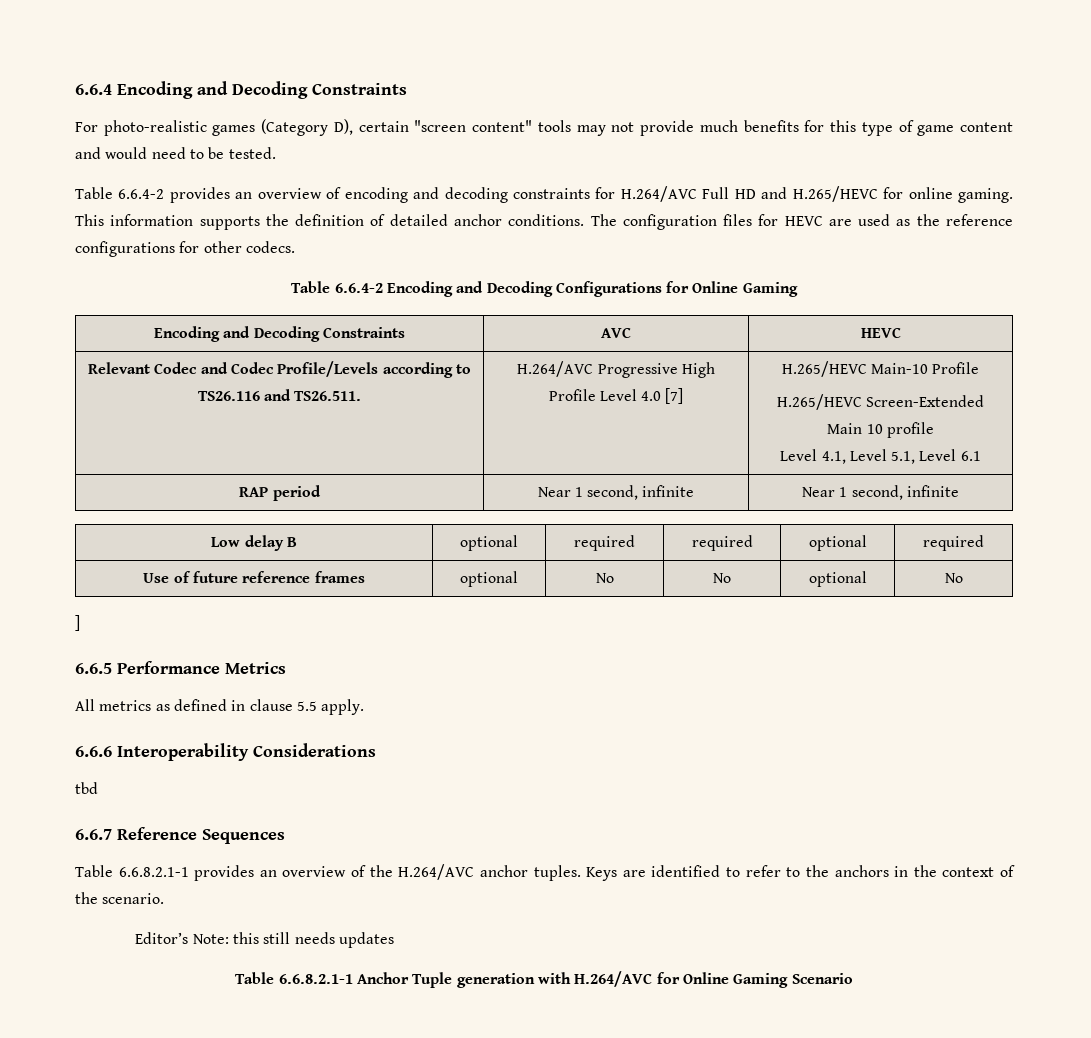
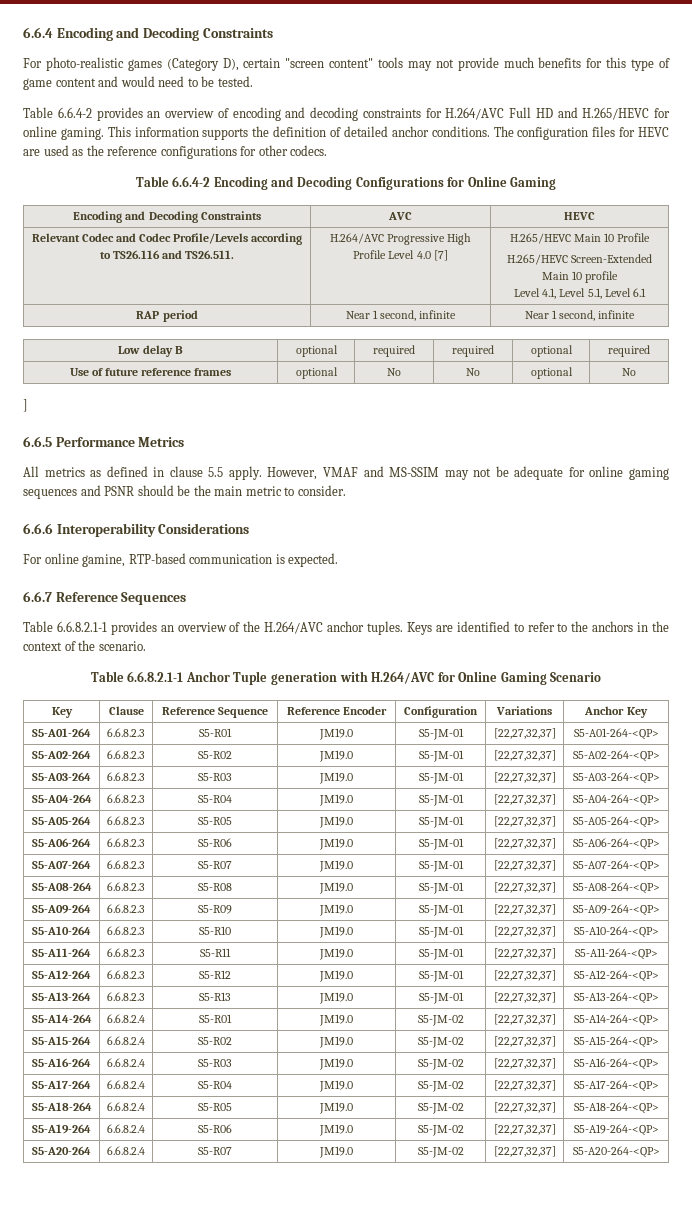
[871,363,928,374] Main-10 -> [573,233,615,242] Main 10
[75,743,376,761] [75,782,98,794] // 6.6.6 Interoperability Considerations // tbd -> [267,466,669,480] [23,485,346,499] [23,523,250,537] [23,553,339,567] However, VMAF and MS-SSIM may not be adequate for online gaming sequences and PSNR should be the main metric to consider. // 6.6.6 Interoperability Considerations // For online gamine, RTP-based communication is expected.
[135,932,394,948] // Editor’s Note: this still needs updates -> (146, 646) none
(853, 978) none -> [51,707,73,718] [108,706,144,715] [161,707,269,718] [286,706,388,715] [404,706,478,718] [496,706,552,715] [584,706,648,718] [32,728,91,737] [107,728,145,737] [199,728,233,737] [319,728,353,740] [418,728,464,740] [493,728,556,739] [573,728,659,740] [32,750,91,759] [107,750,145,759] [198,751,233,759] [319,750,353,762] [418,750,464,762] [493,750,556,761] [572,750,660,762] [32,772,91,781] [107,772,145,781] [198,773,233,781] [319,772,353,784] [418,772,464,784] [493,772,556,783] [572,772,660,784] [31,794,92,803] [107,794,145,803] [198,795,233,803] [319,794,353,806] [418,794,464,806] [493,794,556,805] [572,794,660,806] [32,816,91,825] [107,816,145,825] [198,817,233,825] [319,816,353,828] [418,816,464,828] [493,816,556,827] [572,816,660,828] [32,838,91,847] [107,838,145,847] [198,838,233,847] [319,838,353,850] [418,838,464,850] [493,838,556,849] [572,838,660,850] [32,860,91,869] [107,860,145,869] [198,861,233,869] [319,860,353,872] [418,860,464,872] [493,860,556,871] [572,860,660,872] [31,882,92,891] [107,882,145,891] [198,883,233,891] [319,882,353,894] [418,882,464,894] [493,882,556,893] [572,882,660,894] [32,904,91,914] [107,904,145,913] [198,905,233,914] [319,904,353,916] [418,904,464,916] [493,904,556,915] [572,904,660,916] [32,926,91,935] [107,926,145,935] [199,926,232,935] [319,926,353,938] [418,926,464,938] [493,926,556,937] [573,926,659,938] [32,948,91,957] [107,948,145,957] [200,948,232,957] [319,948,353,960] [418,948,464,960] [493,948,556,959] [574,948,658,960] [32,970,91,979] [107,970,145,979] [199,970,232,979] [319,970,353,982] [418,970,464,982] [493,970,556,981] [573,970,659,982] [32,992,91,1001] [107,992,145,1001] [199,992,232,1001] [319,992,353,1004] [418,992,464,1004] [493,992,556,1003] [573,992,659,1004] [31,1014,92,1023] [107,1014,145,1023] [199,1014,233,1023] [319,1014,353,1026] [417,1015,464,1026] [493,1014,556,1025] [573,1014,659,1026] [32,1036,91,1045] [107,1036,145,1045] [198,1037,233,1045] [319,1036,353,1048] [417,1037,464,1048] [493,1036,556,1047] [573,1036,659,1048] [32,1058,91,1067] [107,1058,145,1067] [198,1059,233,1067] [319,1058,353,1070] [417,1059,464,1070] [493,1058,556,1069] [573,1058,659,1070] [32,1080,91,1089] [107,1080,145,1089] [198,1081,233,1089] [319,1080,353,1092] [417,1081,464,1092] [493,1080,556,1091] [573,1080,659,1092] [31,1102,92,1111] [107,1102,145,1111] [198,1103,233,1111] [319,1102,353,1114] [417,1103,464,1114] [493,1102,556,1113] [573,1102,659,1114] [32,1124,91,1134] [107,1124,145,1133] [198,1124,233,1133] [319,1124,353,1136] [417,1125,464,1136] [493,1124,556,1135] [573,1124,659,1136] [32,1146,91,1155] [107,1146,145,1155] [198,1147,233,1155] [319,1146,353,1158] [417,1147,464,1158] [493,1146,556,1157] [572,1146,660,1158] // Key | Clause | Reference Sequence | Reference Encoder | Configuration | Variations | Anchor Key // S5-A01-264 | 6.6.8.2.3 | S5-R01 | JM19.0 | S5-JM-01 | [22,27,32,37] | S5-A01-264-<QP> // S5-A02-264 | 6.6.8.2.3 | S5-R02 | JM19.0 | S5-JM-01 | [22,27,32,37] | S5-A02-264-<QP> // S5-A03-264 | 6.6.8.2.3 | S5-R03 | JM19.0 | S5-JM-01 | [22,27,32,37] | S5-A03-264-<QP> // S5-A04-264 | 6.6.8.2.3 | S5-R04 | JM19.0 | S5-JM-01 | [22,27,32,37] | S5-A04-264-<QP> // S5-A05-264 | 6.6.8.2.3 | S5-R05 | JM19.0 | S5-JM-01 | [22,27,32,37] | S5-A05-264-<QP> // S5-A06-264 | 6.6.8.2.3 | S5-R06 | JM19.0 | S5-JM-01 | [22,27,32,37] | S5-A06-264-<QP> // S5-A07-264 | 6.6.8.2.3 | S5-R07 | JM19.0 | S5-JM-01 | [22,27,32,37] | S5-A07-264-<QP> // S5-A08-264 | 6.6.8.2.3 | S5-R08 | JM19.0 | S5-JM-01 | [22,27,32,37] | S5-A08-264-<QP> // S5-A09-264 | 6.6.8.2.3 | S5-R09 | JM19.0 | S5-JM-01 | [22,27,32,37] | S5-A09-264-<QP> // S5-A10-264 | 6.6.8.2.3 | S5-R10 | JM19.0 | S5-JM-01 | [22,27,32,37] | S5-A10-264-<QP> // S5-A11-264 | 6.6.8.2.3 | S5-R11 | JM19.0 | S5-JM-01 | [22,27,32,37] | S5-A11-264-<QP> // S5-A12-264 | 6.6.8.2.3 | S5-R12 | JM19.0 | S5-JM-01 | [22,27,32,37] | S5-A12-264-<QP> // S5-A13-264 | 6.6.8.2.3 | S5-R13 | JM19.0 | S5-JM-01 | [22,27,32,37] | S5-A13-264-<QP> // S5-A14-264 | 6.6.8.2.4 | S5-R01 | JM19.0 | S5-JM-02 | [22,27,32,37] | S5-A14-264-<QP> // S5-A15-264 | 6.6.8.2.4 | S5-R02 | JM19.0 | S5-JM-02 | [22,27,32,37] | S5-A15-264-<QP> // S5-A16-264 | 6.6.8.2.4 | S5-R03 | JM19.0 | S5-JM-02 | [22,27,32,37] | S5-A16-264-<QP> // S5-A17-264 | 6.6.8.2.4 | S5-R04 | JM19.0 | S5-JM-02 | [22,27,32,37] | S5-A17-264-<QP> // S5-A18-264 | 6.6.8.2.4 | S5-R05 | JM19.0 | S5-JM-02 | [22,27,32,37] | S5-A18-264-<QP> // S5-A19-264 | 6.6.8.2.4 | S5-R06 | JM19.0 | S5-JM-02 | [22,27,32,37] | S5-A19-264-<QP> // S5-A20-264 | 6.6.8.2.4 | S5-R07 | JM19.0 | S5-JM-02 | [22,27,32,37] | S5-A20-264-<QP>

